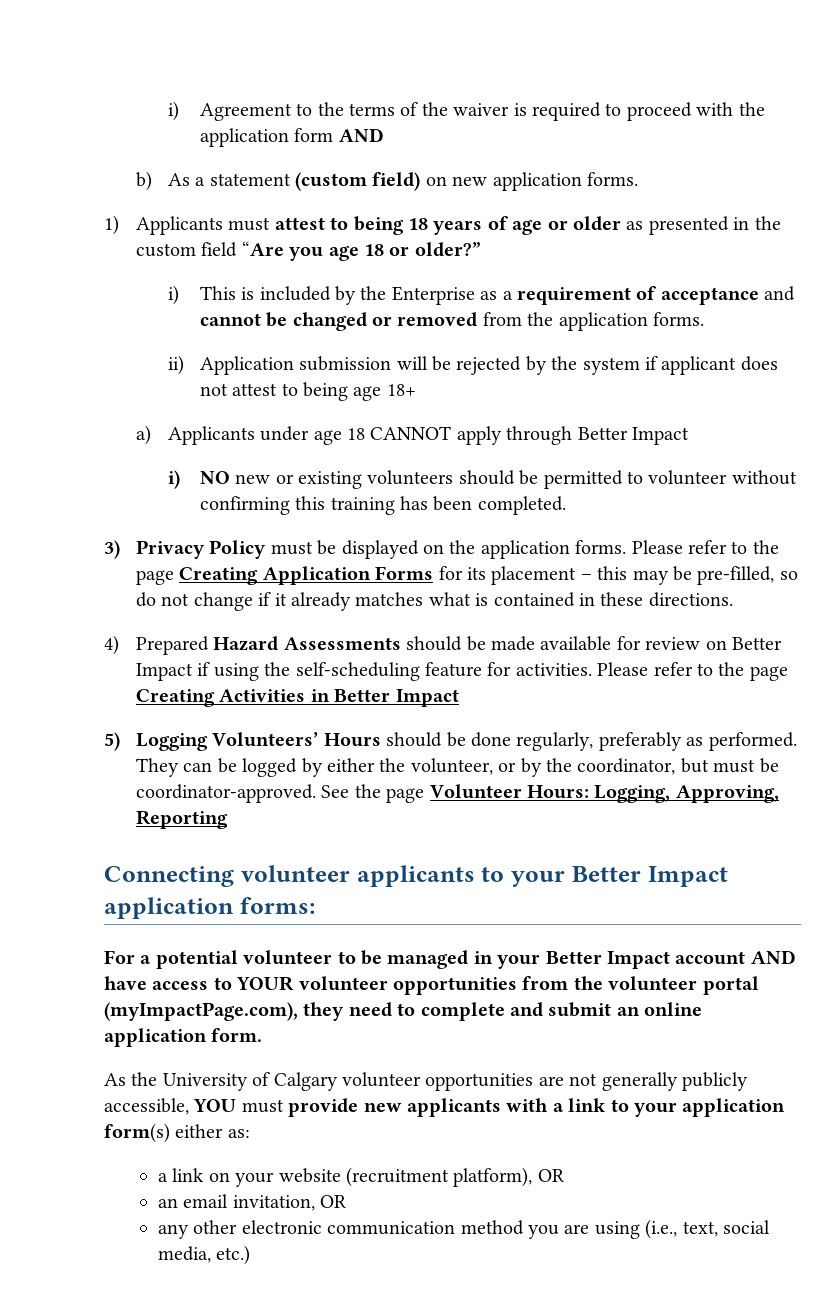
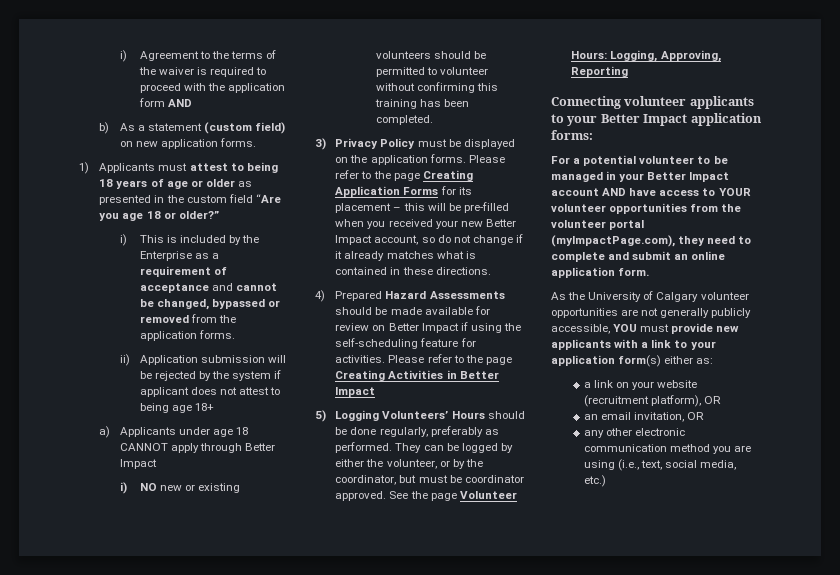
[292,312,367,331] changed -> [156,299,266,310] changed, bypassed
[632,566,775,585] may be pre-filled, -> [427,202,509,213] [335,219,516,229] [335,235,419,245] will be pre-filled when you received your new Better Impact account,
[135,784,316,803] coordinator-approved. -> [464,475,524,483] [335,491,387,501] coordinator approved.

